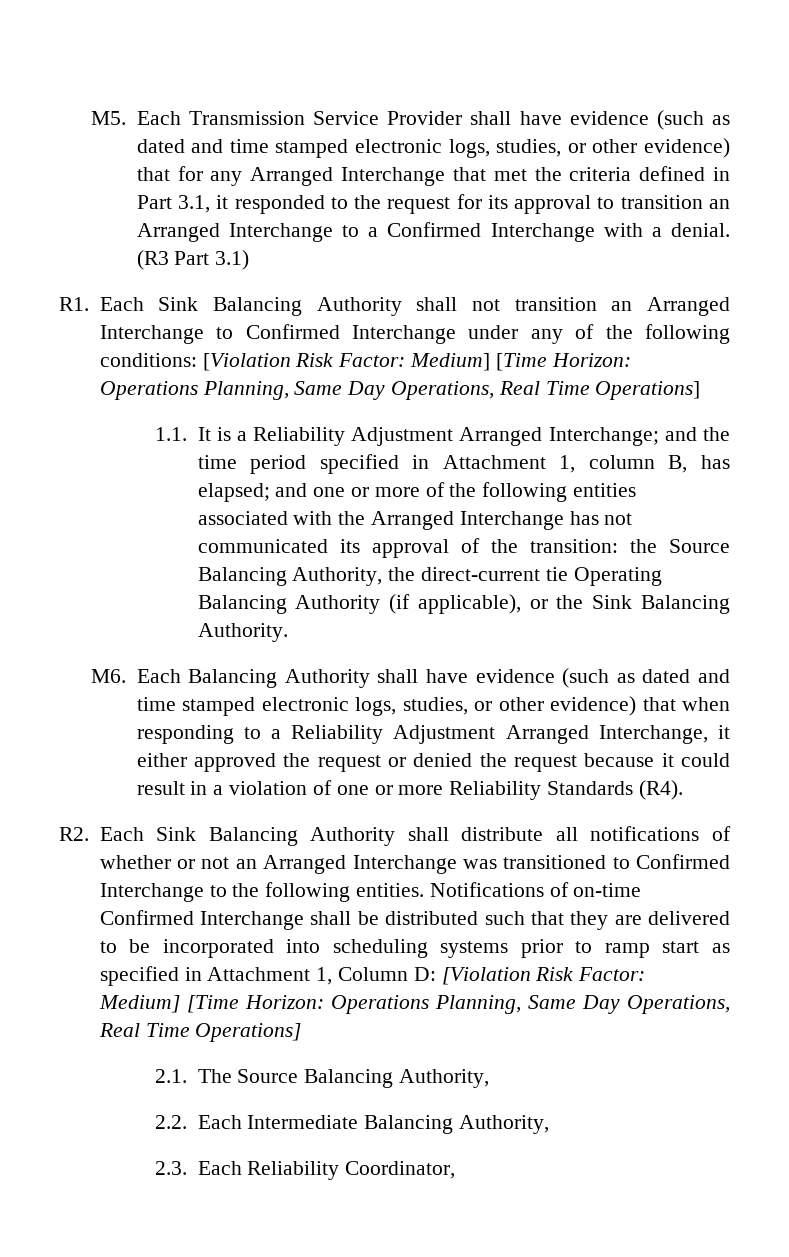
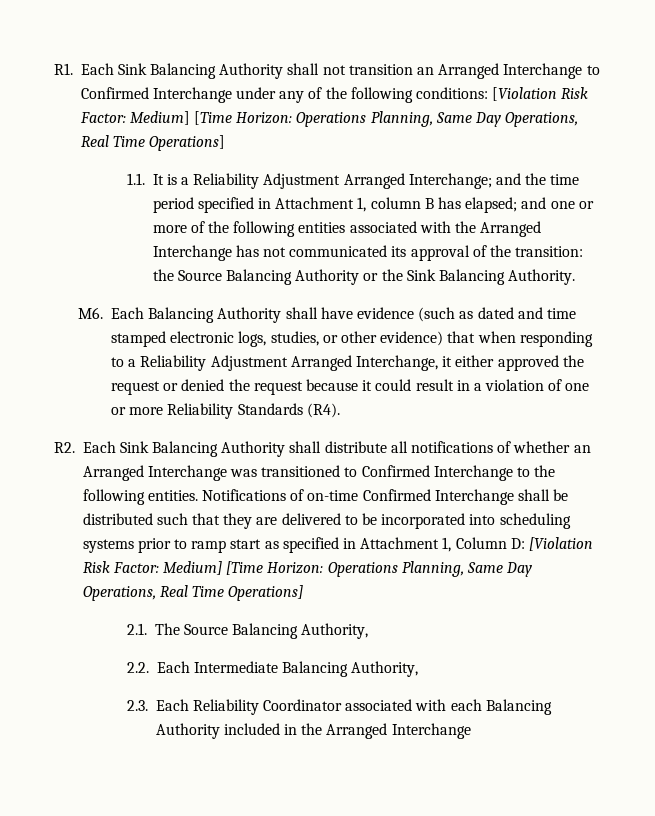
[90,110,730,130] [136,138,730,158] [136,166,730,186] [136,194,730,214] [136,222,730,242] [136,250,250,270] M5. Each Transmission Service Provider shall have evidence (such as dated and time stamped electronic logs, studies, or other evidence) that for any Arranged Interchange that met the criteria defined in Part 3.1, it responded to the request for its approval to transition an Arranged Interchange to a Confirmed Interchange with a denial. (R3 Part 3.1) // -> (54, 69) none
[668,455,688,473] B, -> [424,198,434,209] B
[292,567,662,586] [197,594,521,614] Authority, the direct-current tie Operating Balancing Authority (if applicable), -> [295,269,360,285] Authority
[177,857,230,869] or not -> (571, 447) none
[345,1161,456,1179] Coordinator, -> [263,699,552,715] [155,723,471,739] Coordinator associated with each Balancing Authority included in the Arranged Interchange

